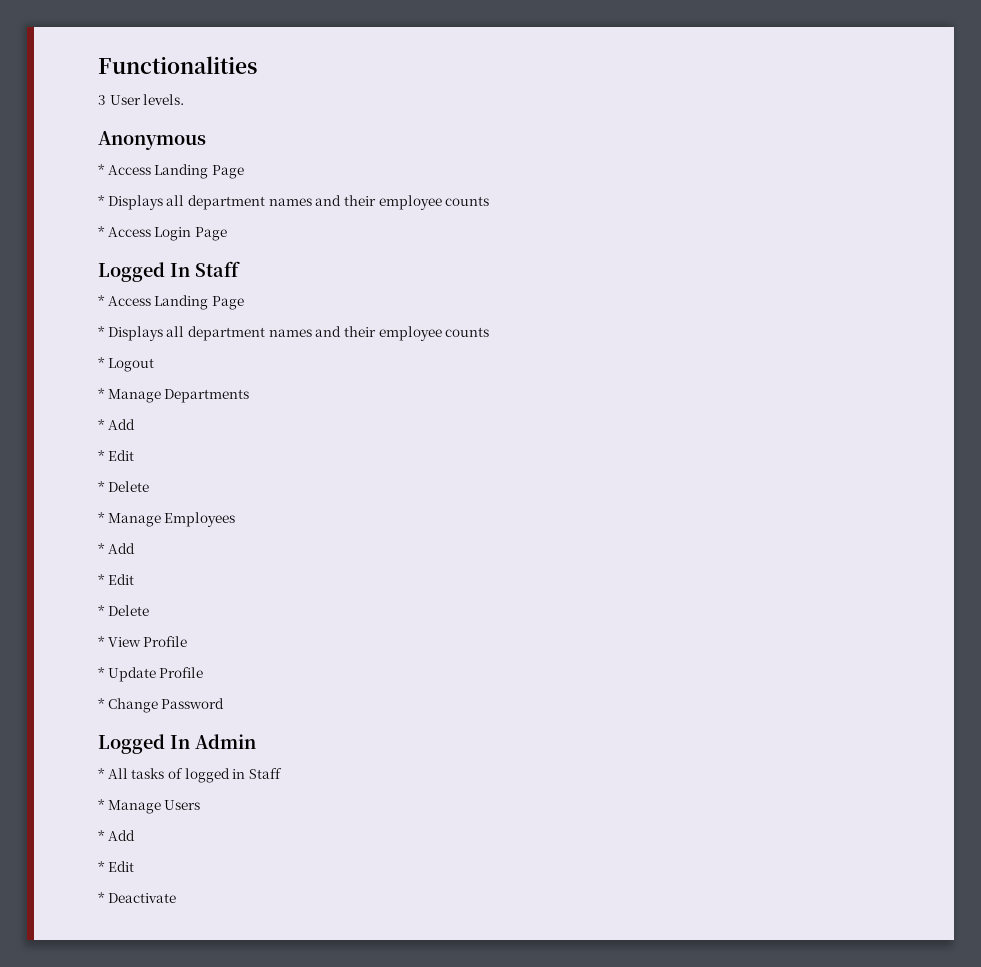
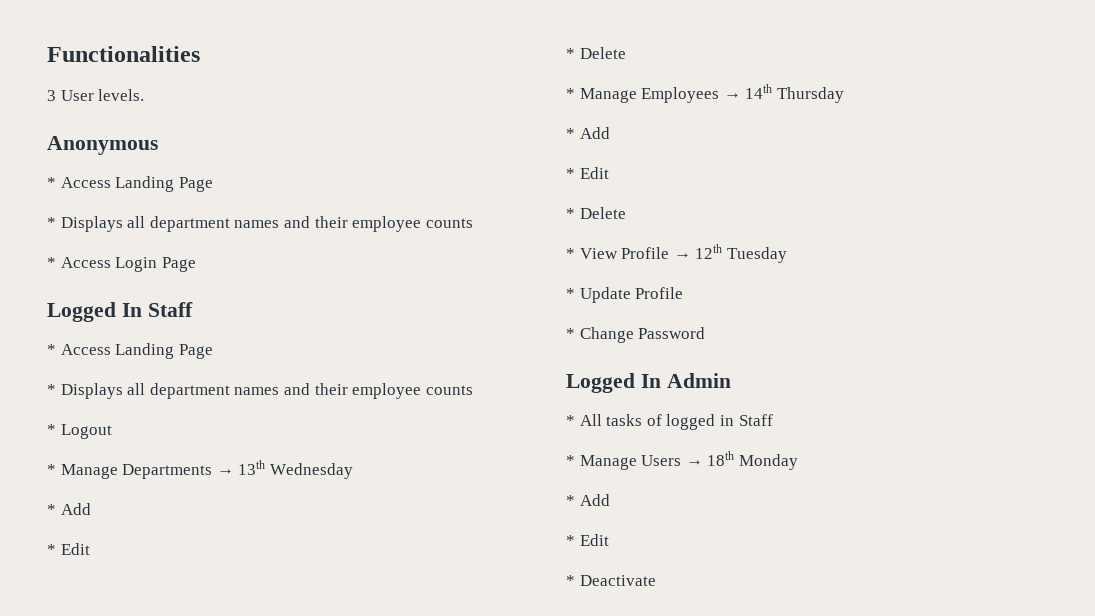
(250, 396) none -> [216,460,353,479] → 13th Wednesday
(236, 519) none -> [723,84,844,103] → 14th Thursday
(188, 641) none -> [673,244,787,263] → 12th Tuesday
(201, 805) none -> [685,451,798,470] → 18th Monday

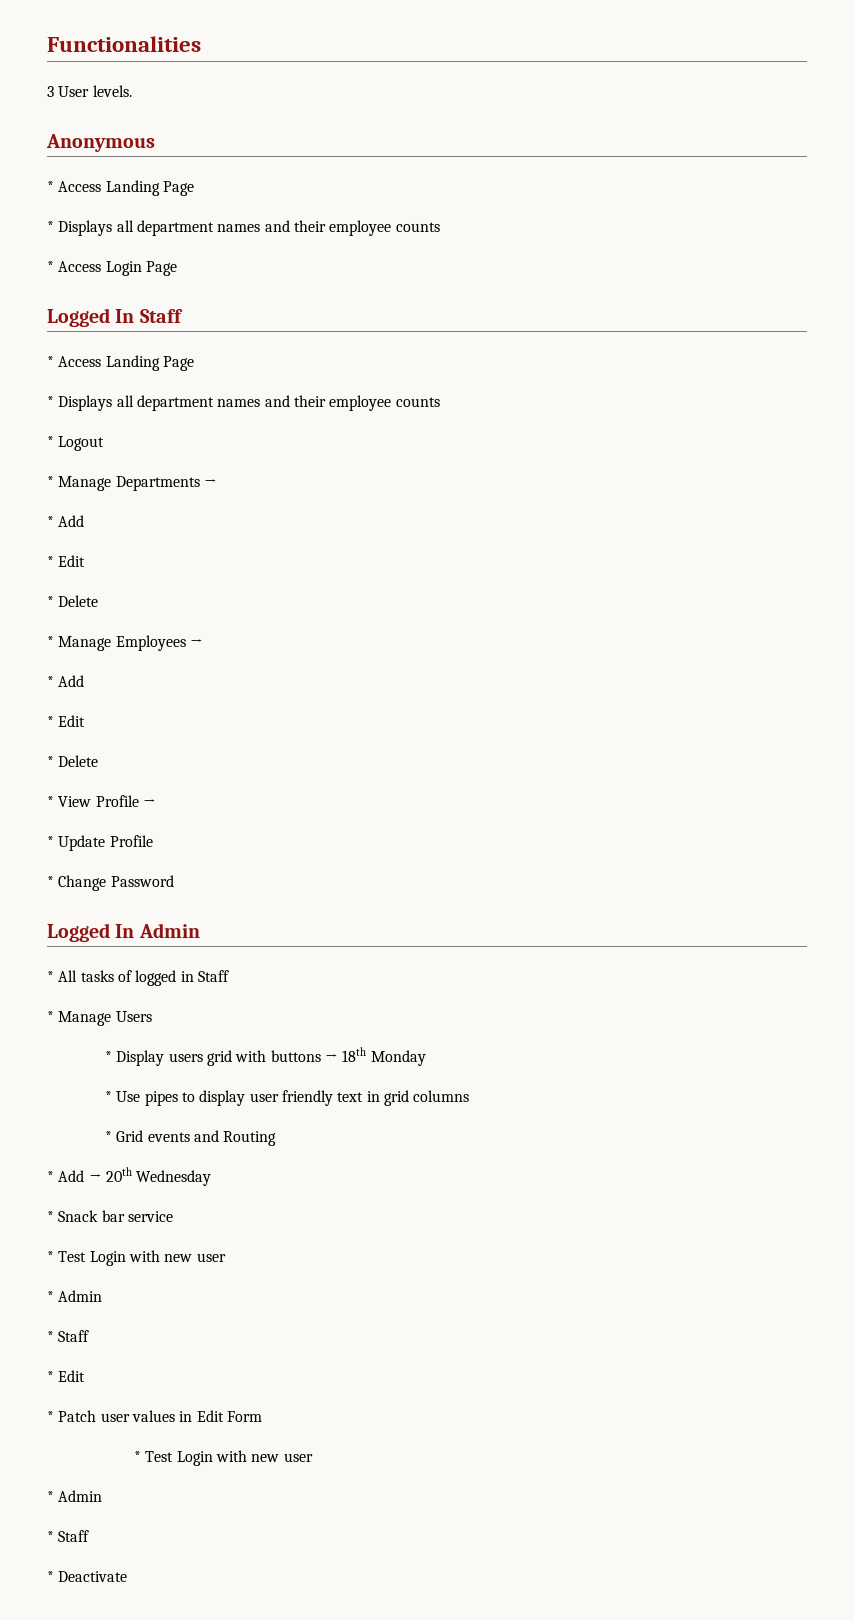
[238,460,353,479] 13th Wednesday -> (217, 483) none
[745,84,844,103] 14th Thursday -> (203, 643) none
[695,244,787,263] 12th Tuesday -> (156, 803) none
[685,451,798,470] [566,494,610,506] [566,534,609,546] → 18th Monday // * Add // * Edit -> [104,1047,426,1066] [104,1090,470,1106] [104,1130,277,1146] [47,1167,212,1186] [47,1210,173,1222] [47,1250,226,1266] [47,1290,103,1302] [47,1330,90,1342] [47,1370,86,1382] [47,1410,262,1422] [133,1450,313,1466] [47,1490,103,1502] [47,1530,90,1542] // * Display users grid with buttons → 18th Monday // * Use pipes to display user friendly text in grid columns // * Grid events and Routing // * Add → 20th Wednesday // * Snack bar service // * Test Login with new user // * Admin // * Staff // * Edit // * Patch user values in Edit Form // * Test Login with new user // * Admin // * Staff

